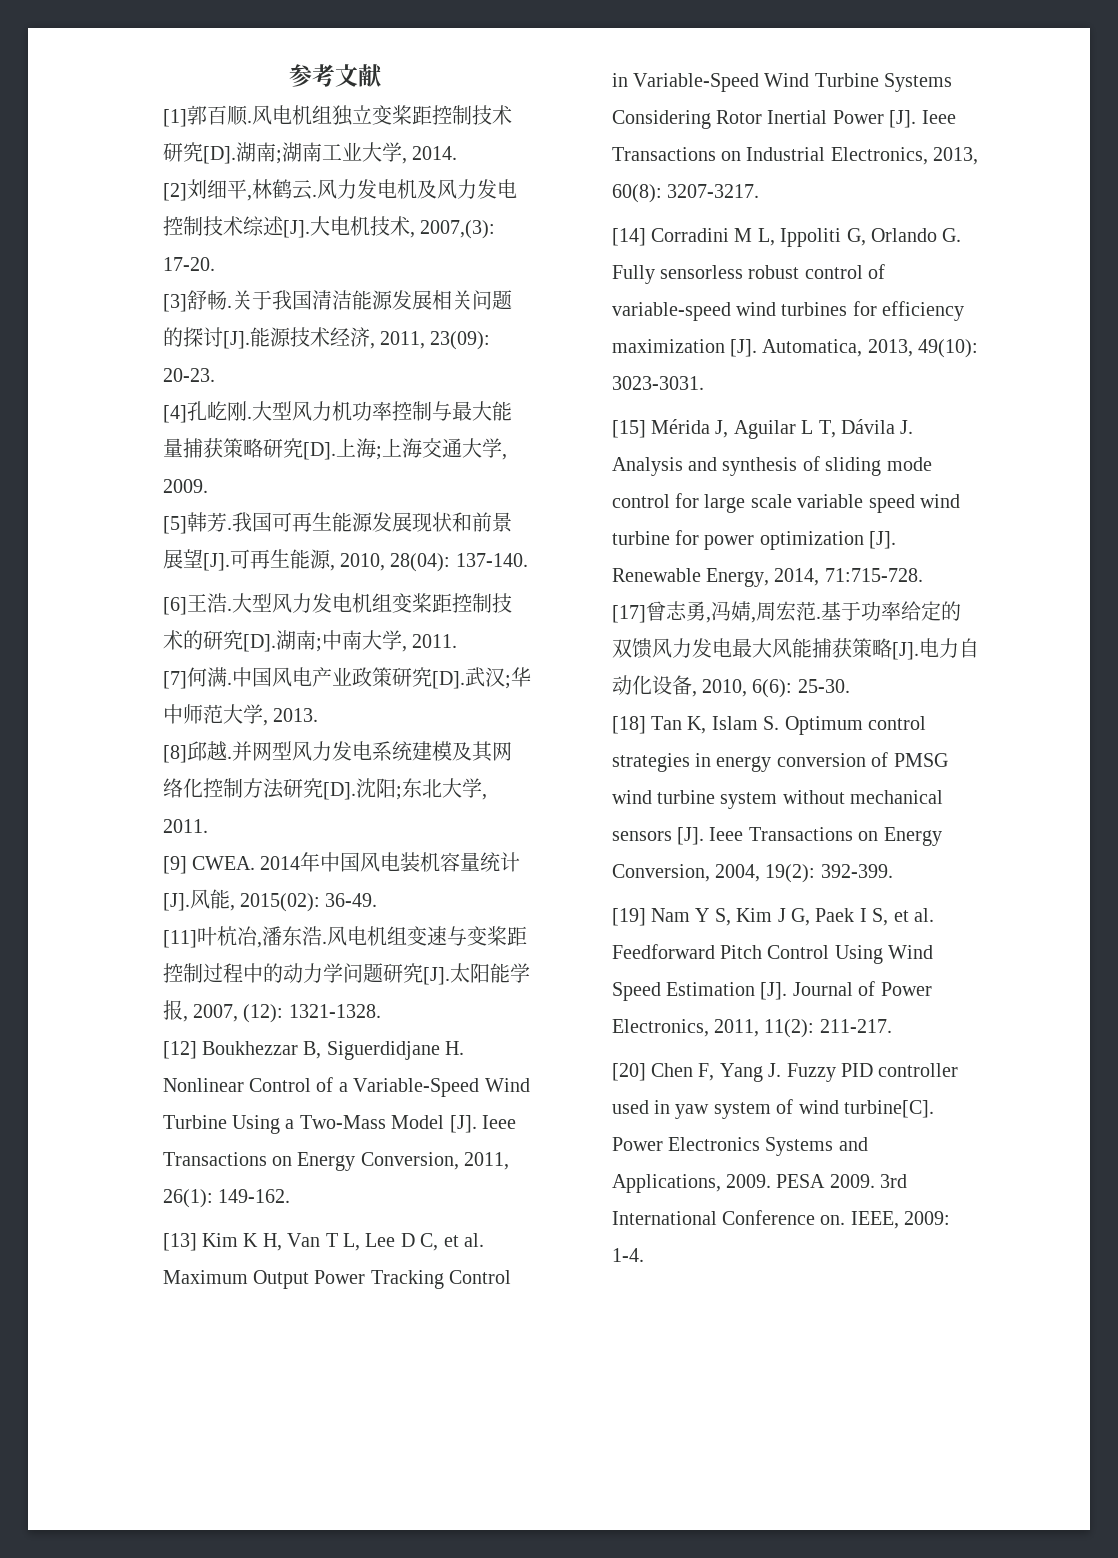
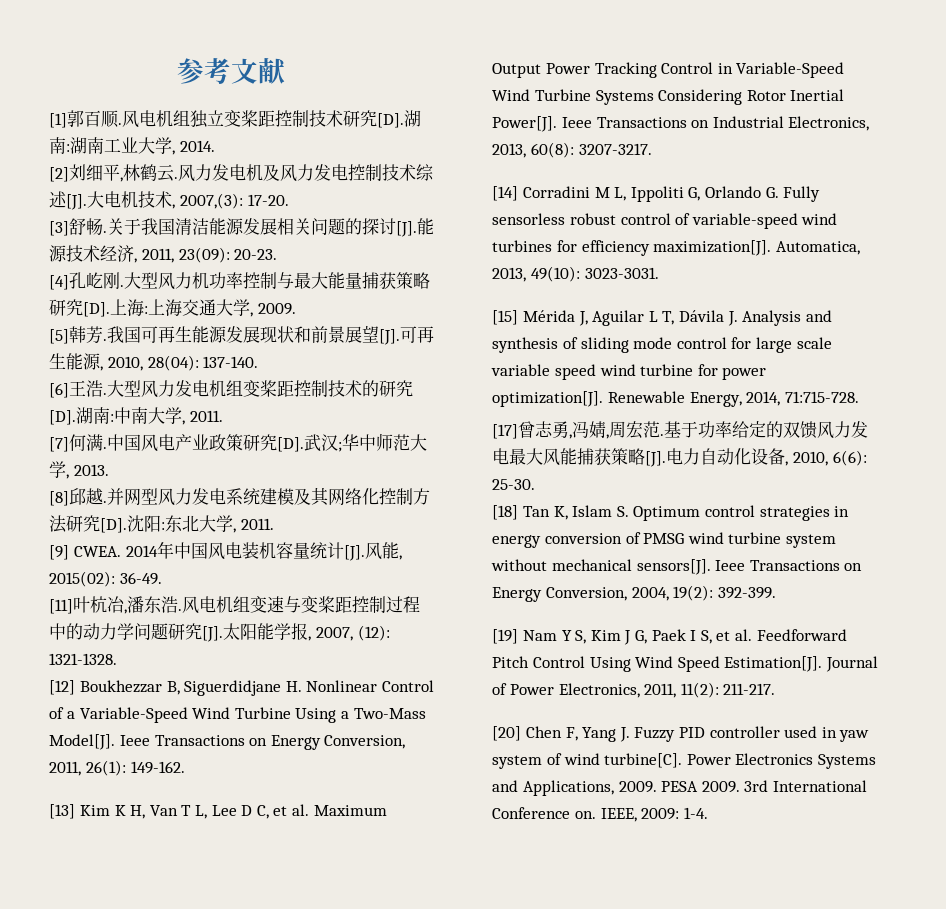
[275,150,282,164] ; -> [66,144,71,152] :
[375,446,382,460] ; -> [144,306,149,314] :
[315,638,322,652] ; -> [110,414,115,422] :
[395,786,402,800] ; -> [161,522,166,530] :
[391,1115,477,1133] Model [J]. -> [49,734,116,750] Model[J].
[832,110,917,128] Power [J]. -> [492,116,558,132] Power[J].
[611,339,757,357] maximization [J]. -> [653,240,772,256] maximization[J].
[759,531,897,550] optimization [J]. -> [492,391,604,407] optimization[J].
[611,827,704,845] sensors [J]. -> [636,559,711,575] sensors[J].
[665,982,788,1000] Estimation [J]. -> [724,656,823,672] Estimation[J].

